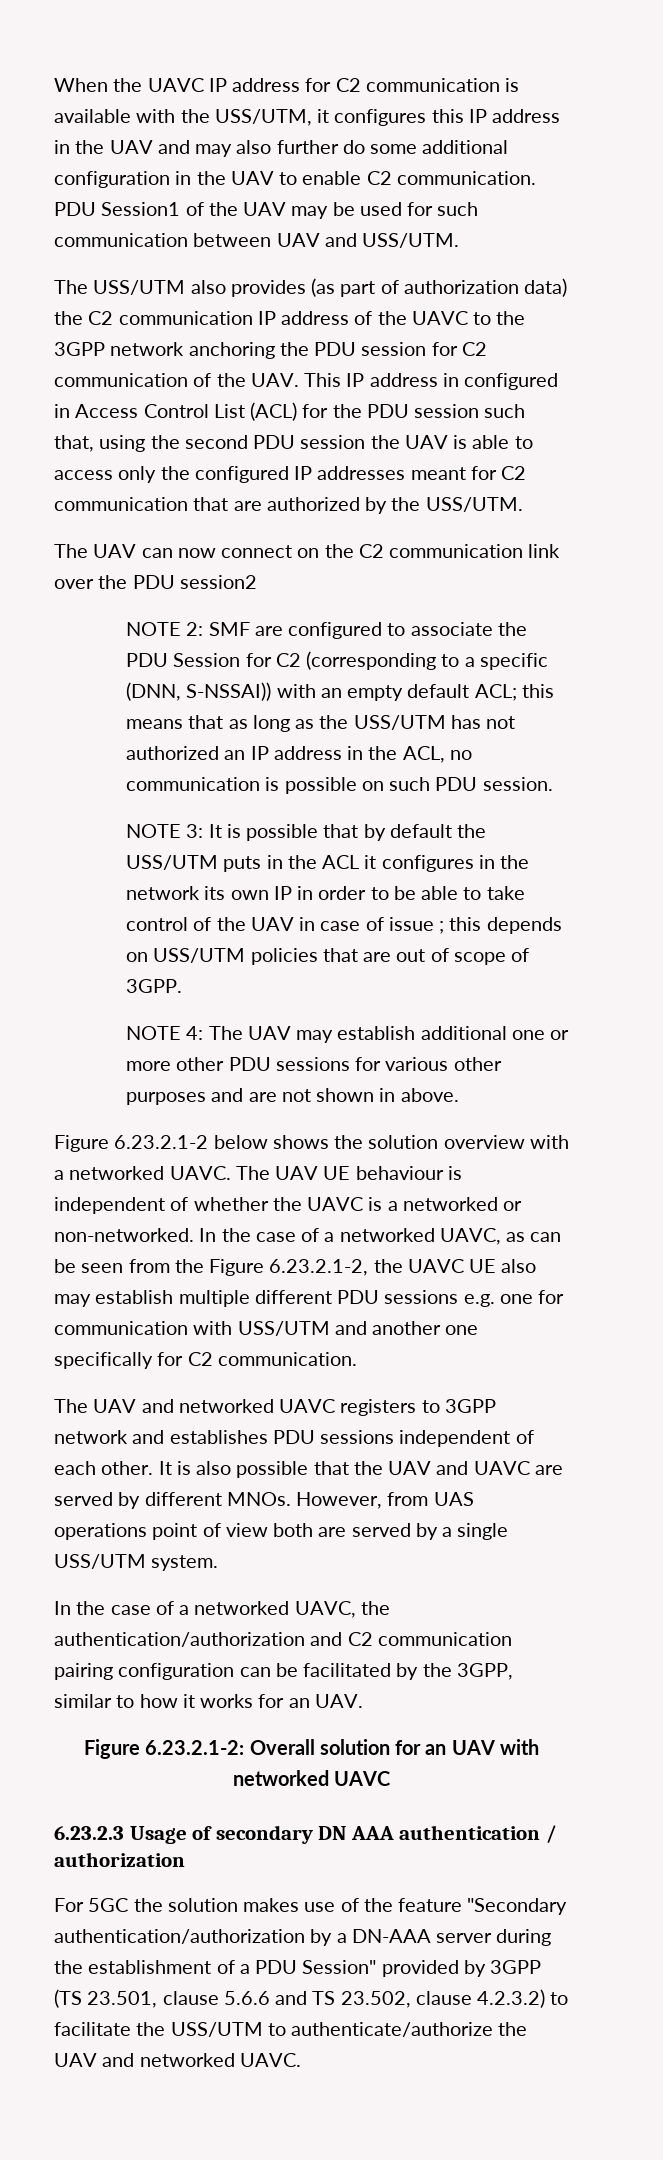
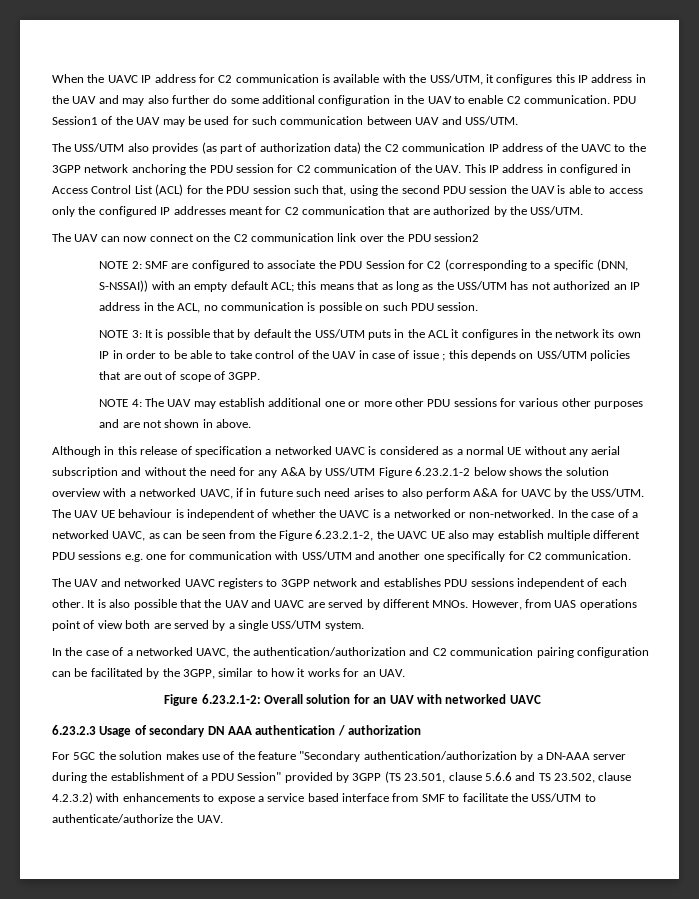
(459, 1095) none -> [52,446,621,457] [52,467,376,478] Although in this release of specification a networked UAVC is considered as a normal UE without any aerial subscription and without the need for any A&A by USS/UTM
[169,1166,231,1180] UAVC. -> [199,488,645,499] UAVC, if in future such need arises to also perform A&A for UAVC by the USS/UTM.
(546, 1998) none -> [96,793,445,804] with enhancements to expose a service based interface from SMF
[54,2053,301,2067] UAV and networked UAVC. -> [196,815,223,823] UAV.

